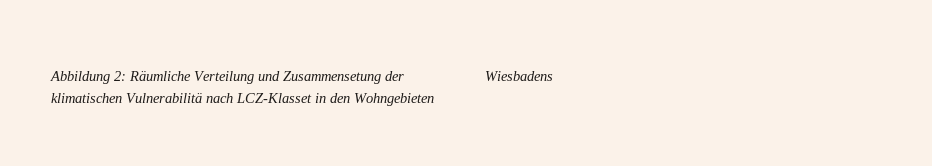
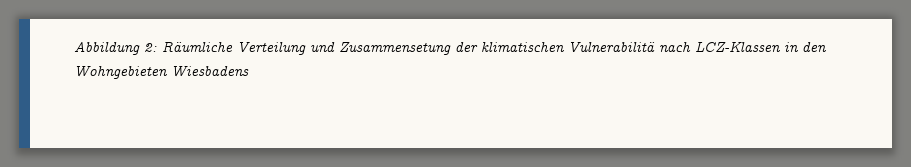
[236,93,312,103] LCZ-Klasset -> [695,41,781,52] LCZ-Klassen

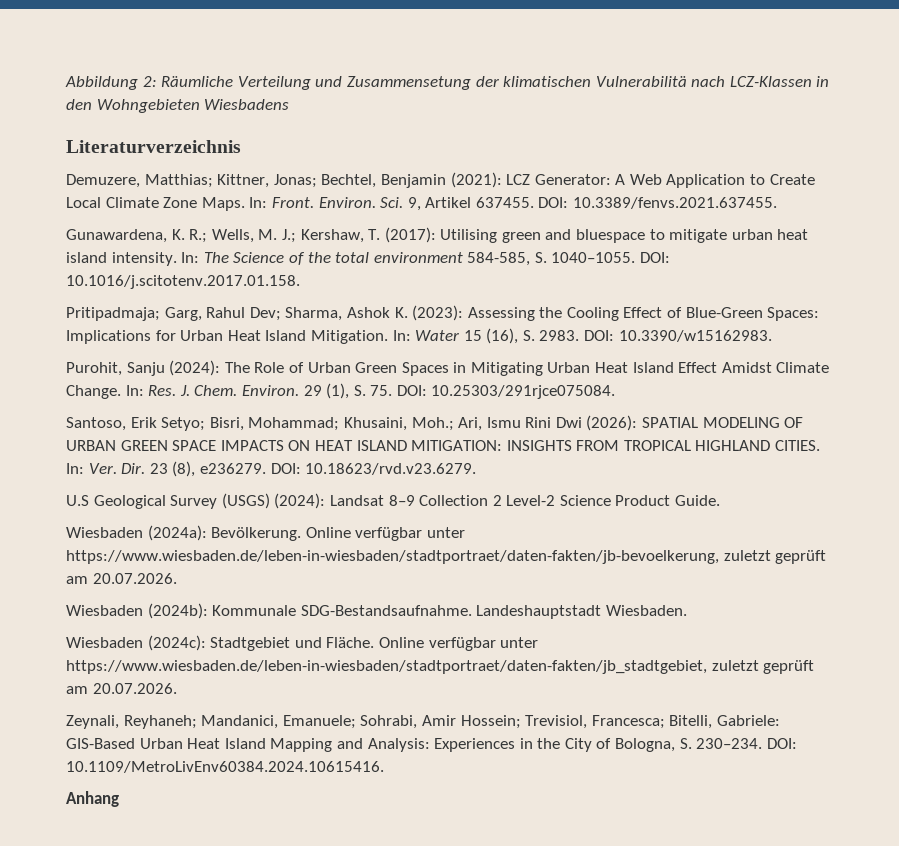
(249, 71) none -> [66,140,241,153] [66,172,815,188] [66,197,778,211] [66,227,809,243] [66,252,671,266] [66,275,300,289] [66,305,820,321] [66,328,772,344] [66,360,830,376] [66,383,616,399] [66,415,804,431] [66,440,821,451] [66,461,477,477] [66,493,721,509] [66,525,465,541] [66,550,827,564] [66,573,177,584] [66,603,687,619] [66,635,539,651] [66,660,815,674] [66,683,177,694] [66,715,780,729] [66,738,797,752] [66,761,384,773] [66,791,119,807] // Literaturverzeichnis // Demuzere, Matthias; Kittner, Jonas; Bechtel, Benjamin (2021): LCZ Generator: A Web Application to Create Local Climate Zone Maps. In: Front. Environ. Sci. 9, Artikel 637455. DOI: 10.3389/fenvs.2021.637455. // Gunawardena, K. R.; Wells, M. J.; Kershaw, T. (2017): Utilising green and bluespace to mitigate urban heat island intensity. In: The Science of the total environment 584-585, S. 1040–1055. DOI: 10.1016/j.scitotenv.2017.01.158. // Pritipadmaja; Garg, Rahul Dev; Sharma, Ashok K. (2023): Assessing the Cooling Effect of Blue-Green Spaces: Implications for Urban Heat Island Mitigation. In: Water 15 (16), S. 2983. DOI: 10.3390/w15162983. // Purohit, Sanju (2024): The Role of Urban Green Spaces in Mitigating Urban Heat Island Effect Amidst Climate Change. In: Res. J. Chem. Environ. 29 (1), S. 75. DOI: 10.25303/291rjce075084. // Santoso, Erik Setyo; Bisri, Mohammad; Khusaini, Moh.; Ari, Ismu Rini Dwi (2026): SPATIAL MODELING OF URBAN GREEN SPACE IMPACTS ON HEAT ISLAND MITIGATION: INSIGHTS FROM TROPICAL HIGHLAND CITIES. In: Ver. Dir. 23 (8), e236279. DOI: 10.18623/rvd.v23.6279. // U.S Geological Survey (USGS) (2024): Landsat 8–9 Collection 2 Level-2 Science Product Guide. // Wiesbaden (2024a): Bevölkerung. Online verfügbar unter https://www.wiesbaden.de/leben-in-wiesbaden/stadtportraet/daten-fakten/jb-bevoelkerung, zuletzt geprüft am 20.07.2026. // Wiesbaden (2024b): Kommunale SDG-Bestandsaufnahme. Landeshauptstadt Wiesbaden. // Wiesbaden (2024c): Stadtgebiet und Fläche. Online verfügbar unter https://www.wiesbaden.de/leben-in-wiesbaden/stadtportraet/daten-fakten/jb_stadtgebiet, zuletzt geprüft am 20.07.2026. // Zeynali, Reyhaneh; Mandanici, Emanuele; Sohrabi, Amir Hossein; Trevisiol, Francesca; Bitelli, Gabriele: GIS-Based Urban Heat Island Mapping and Analysis: Experiences in the City of Bologna, S. 230–234. DOI: 10.1109/MetroLivEnv60384.2024.10615416. // Anhang

